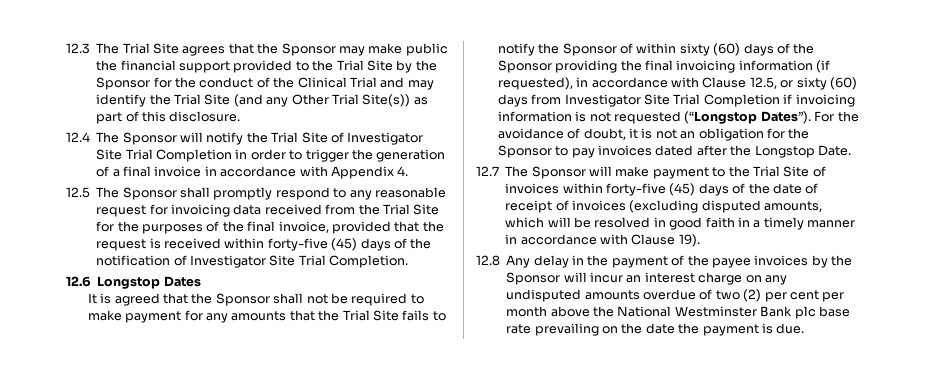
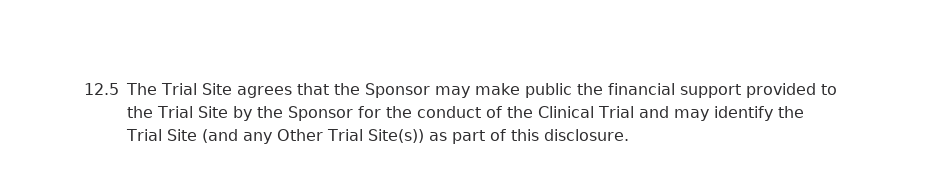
[66,43,90,54] 12.3 -> [84,83,119,95] 12.5
[66,132,424,145] [96,149,446,162] [96,166,409,179] [66,187,446,200] [96,204,440,217] [96,221,444,234] [96,238,432,251] [96,255,409,268] [66,276,201,289] [87,293,424,306] [87,310,446,323] [497,43,815,56] [497,60,831,73] [497,77,857,90] [497,94,855,107] [497,111,859,124] [497,128,810,141] [497,145,851,158] [476,166,826,179] [505,183,819,196] [505,200,823,213] [505,217,855,230] [505,234,700,247] [476,255,852,268] [506,272,787,285] [506,289,845,302] [506,306,850,319] [506,323,805,336] // 12.4 The Sponsor will notify the Trial Site of Investigator Site Trial Completion in order to trigger the generation of a final invoice in accordance with Appendix 4. // 12.5 The Sponsor shall promptly respond to any reasonable request for invoicing data received from the Trial Site for the purposes of the final invoice, provided that the request is received within forty-five (45) days of the notification of Investigator Site Trial Completion. // 12.6 Longstop Dates // It is agreed that the Sponsor shall not be required to make payment for any amounts that the Trial Site fails to notify the Sponsor of within sixty (60) days of the Sponsor providing the final invoicing information (if requested), in accordance with Clause 12.5, or sixty (60) days from Investigator Site Trial Completion if invoicing information is not requested (“Longstop Dates”). For the avoidance of doubt, it is not an obligation for the Sponsor to pay invoices dated after the Longstop Date. // 12.7 The Sponsor will make payment to the Trial Site of invoices within forty-five (45) days of the date of receipt of invoices (excluding disputed amounts, which will be resolved in good faith in a timely manner in accordance with Clause 19). // 12.8 Any delay in the payment of the payee invoices by the Sponsor will incur an interest charge on any undisputed amounts overdue of two (2) per cent per month above the National Westminster Bank plc base rate prevailing on the date the payment is due. -> (629, 135) none

